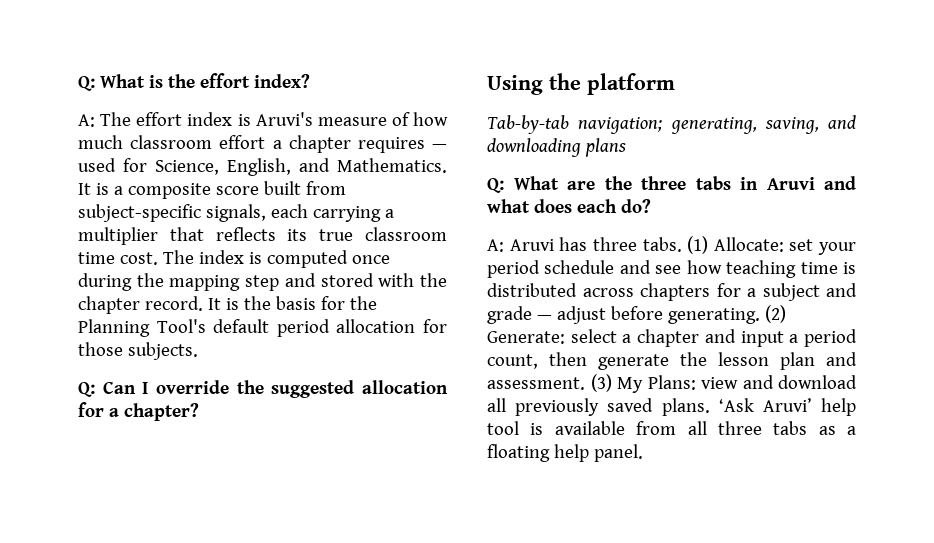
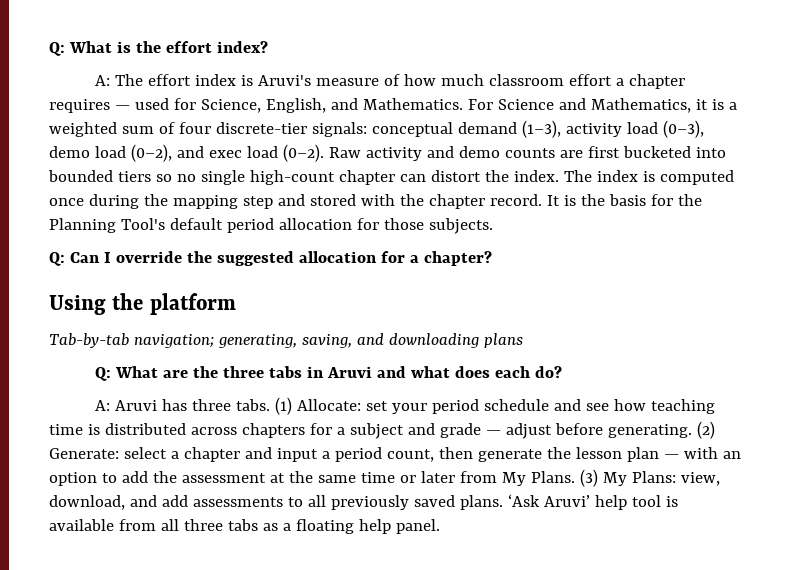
[78,181,346,199] [78,204,394,222] [78,227,447,245] [78,252,158,265] It is a composite score built from subject-specific signals, each carrying a multiplier that reflects its true classroom time cost. -> [467,98,737,113] [49,120,704,138] [49,144,726,162] [48,170,559,185] For Science and Mathematics, it is a weighted sum of four discrete-tier signals: conceptual demand (1–3), activity load (0–3), demo load (0–2), and exec load (0–2). Raw activity and demo counts are first bucketed into bounded tiers so no single high-count chapter can distort the index.
[826,352,857,366] [487,374,857,393] and assessment. (3) My Plans: view and download -> [663,447,741,459] [49,469,720,487] [49,495,303,510] — with an option to add the assessment at the same time or later from My Plans. (3) My Plans: view, download, and add assessments to

